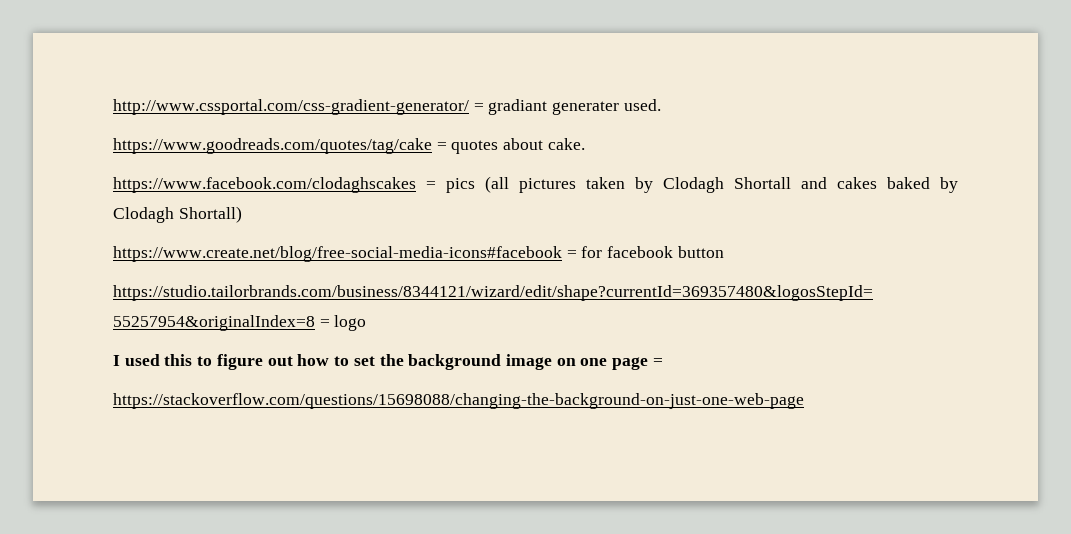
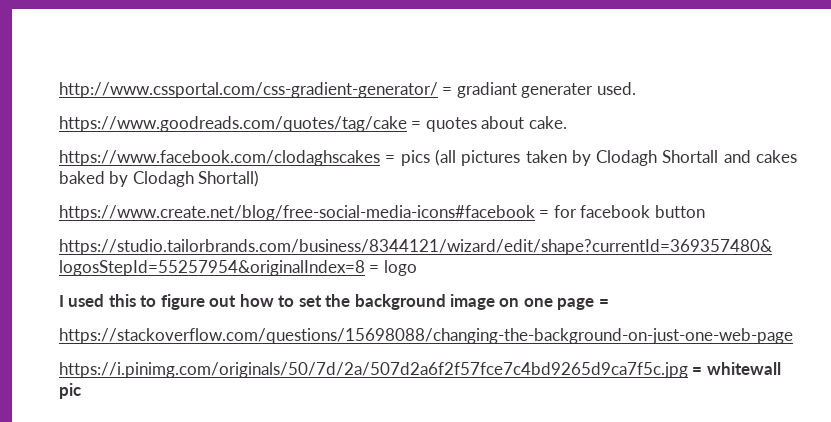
(804, 401) none -> [59,362,781,378] [59,383,81,399] // https://i.pinimg.com/originals/50/7d/2a/507d2a6f2f57fce7c4bd9265d9ca7f5c.jpg = whitewall pic

